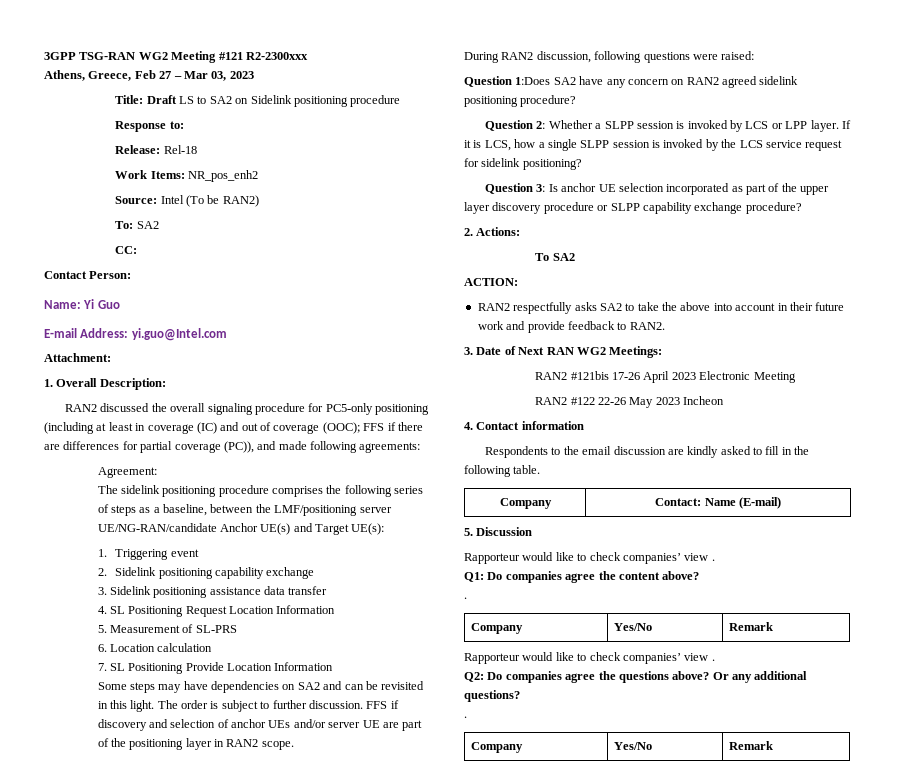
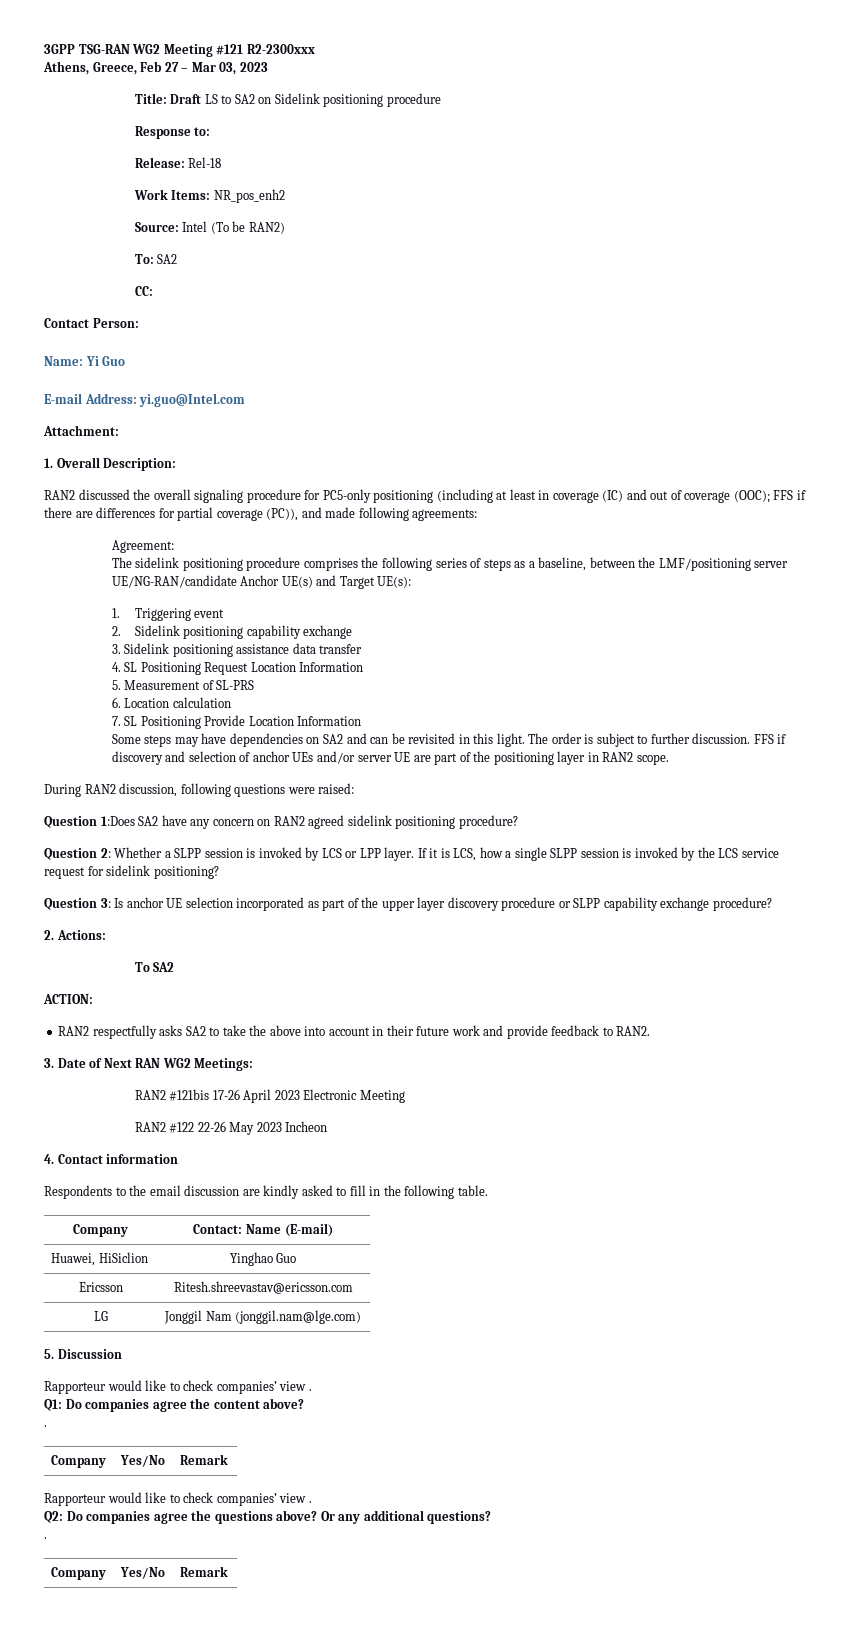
(781, 503) none -> [51,1252,148,1266] [229,1252,297,1266] [78,1282,123,1292] [173,1281,353,1294] [93,1311,108,1321] [163,1310,362,1324] // Huawei, HiSiclion | Yinghao Guo // Ericsson | Ritesh.shreevastav@ericsson.com // LG | Jonggil Nam (jonggil.nam@lge.com)

